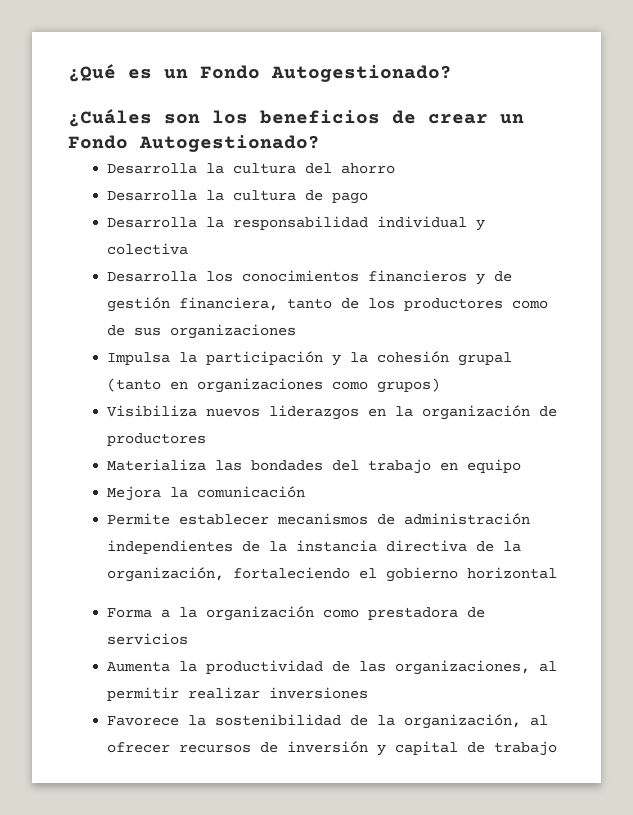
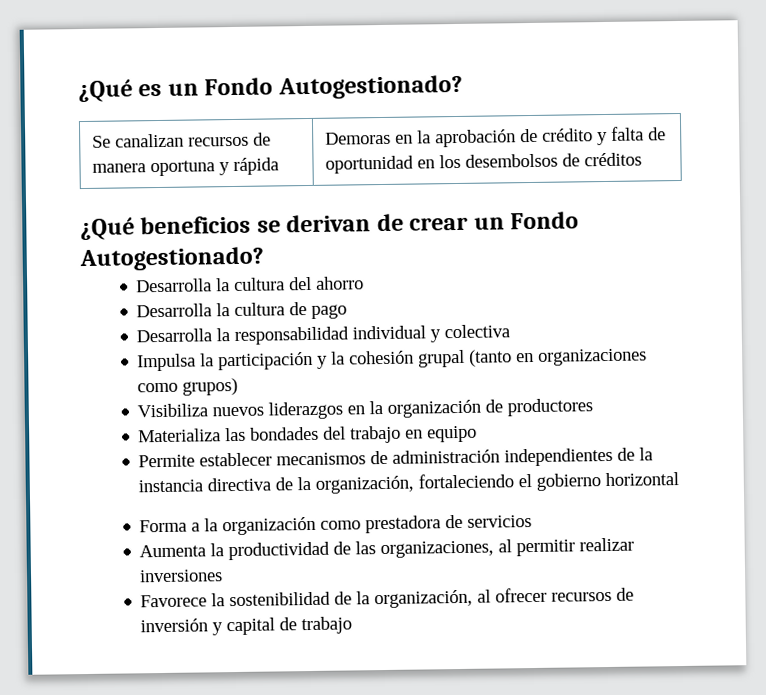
[68,109,380,127] // ¿Cuáles son los beneficios -> [92,132,272,148] [92,157,280,177] [325,126,667,148] [325,152,643,174] [80,214,372,241] // Se canalizan recursos de manera oportuna y rápida | Demoras en la aprobación de crédito y falta de oportunidad en los desembolsos de créditos // ¿Qué beneficios se derivan
[106,270,512,285] [106,297,548,312] [106,324,296,339] // Desarrolla los conocimientos financieros y de gestión financiera, tanto de los productores como de sus organizaciones -> (511, 331) none
[106,486,305,501] // Mejora la comunicación -> (478, 434) none

